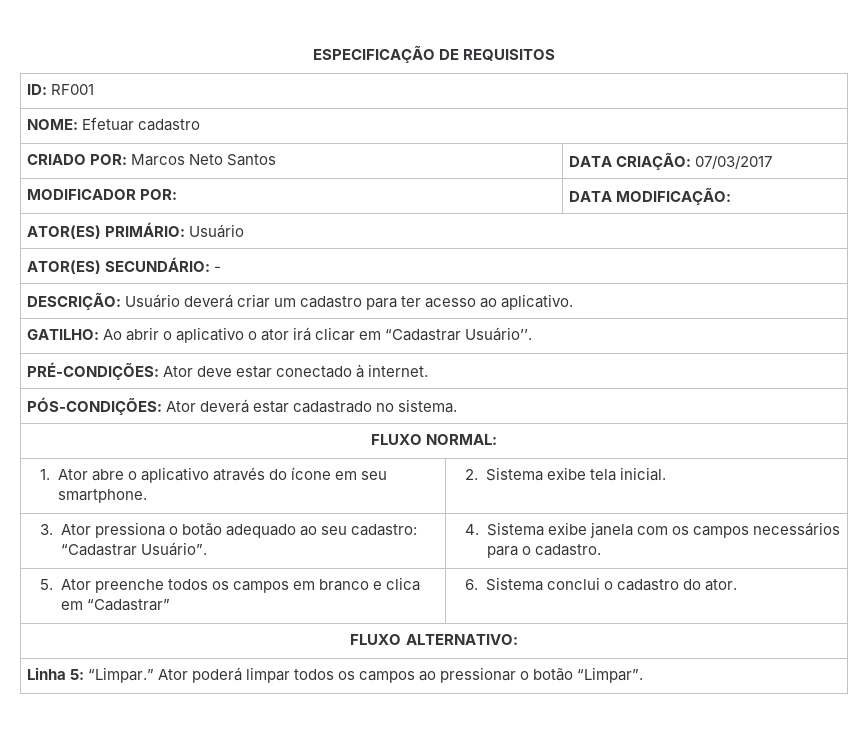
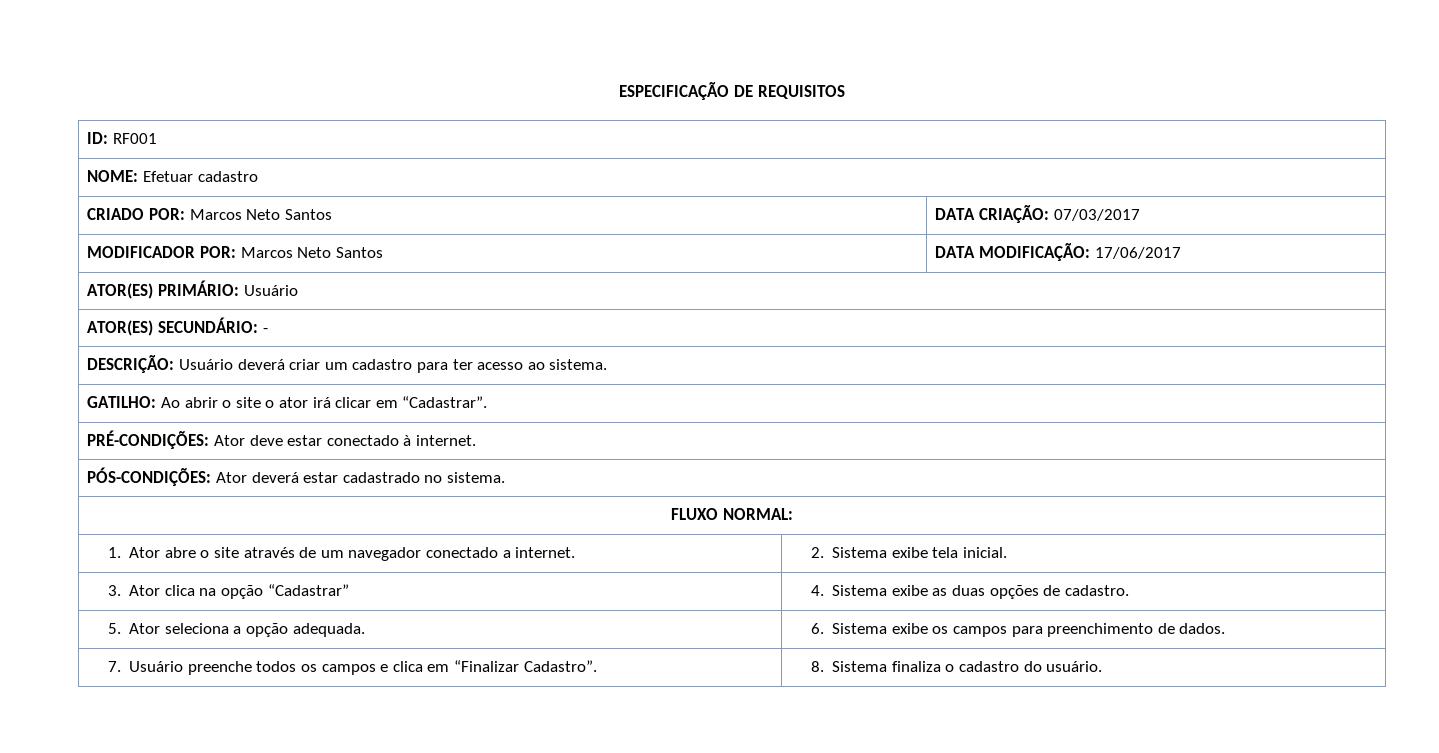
(177, 194) none -> [240,247,383,258] Marcos Neto Santos
(731, 196) none -> [1094,247,1181,259] 17/06/2017
[501,294,574,310] aplicativo. -> [549,359,608,370] sistema.
[176,327,245,343] aplicativo -> [235,397,261,408] site
[385,327,533,341] “Cadastrar Usuário’’. -> [402,396,488,408] “Cadastrar”.
[140,467,388,483] [57,489,147,503] aplicativo através do ícone em seu smartphone. -> [213,547,576,561] site através de um navegador conectado a internet.
[94,522,418,538] [60,542,207,556] [465,522,840,538] [486,544,601,558] [40,579,91,590] pressiona o botão adequado ao seu cadastro: “Cadastrar Usuário”. | 4. Sistema exibe janela com os campos necessários para o cadastro. // 5. Ator -> [164,584,349,599] [810,585,1129,599] [107,623,365,637] [810,623,1226,637] [107,661,184,672] clica na opção “Cadastrar” | 4. Sistema exibe as duas opções de cadastro. // 5. Ator seleciona a opção adequada. | 6. Sistema exibe os campos para preenchimento de dados. // 7. Usuário
[292,579,369,591] em branco -> (376, 669) none
[86,599,170,611] [465,577,737,591] [350,634,518,645] [26,667,644,683] “Cadastrar” | 6. Sistema conclui o cadastro do ator. // FLUXO ALTERNATIVO: // Linha 5: “Limpar.” Ator poderá limpar todos os campos ao pressionar o botão “Limpar”. -> [453,660,597,672] [810,661,1103,672] “Finalizar Cadastro”. | 8. Sistema finaliza o cadastro do usuário.

